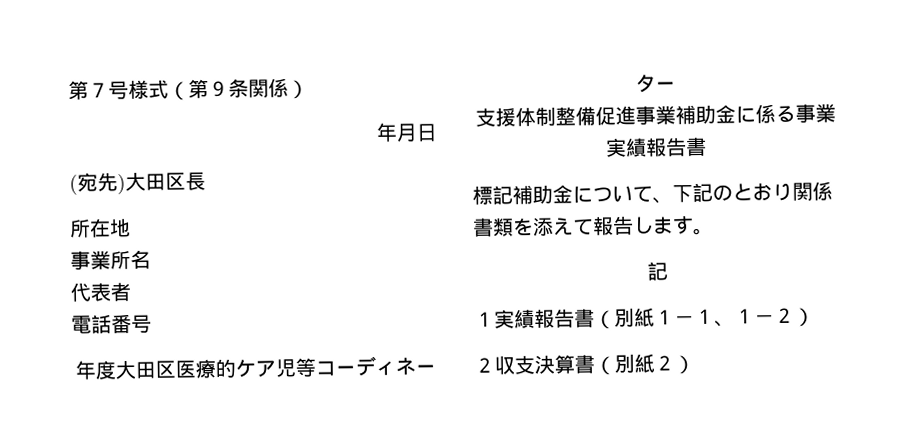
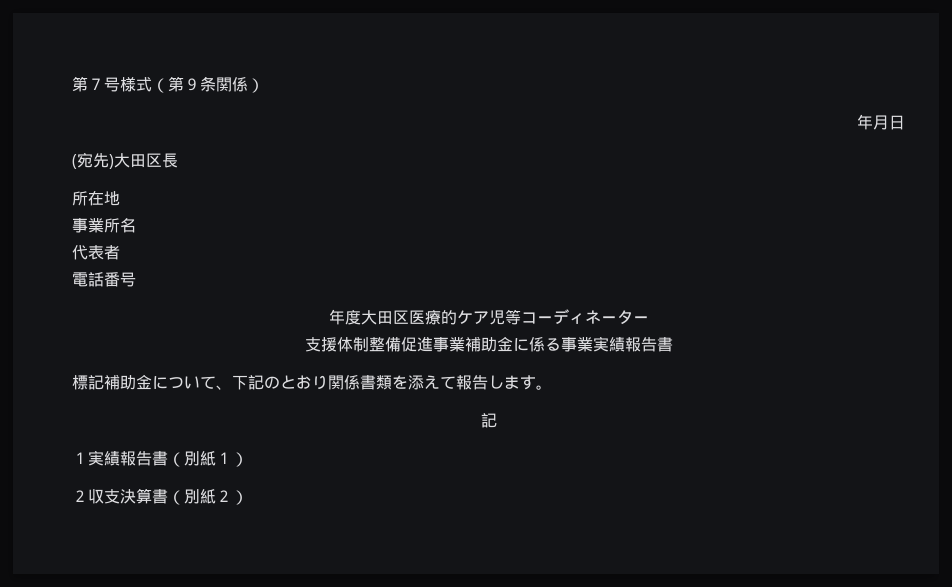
[674,307,795,327] －１、１－２ -> (232, 458) none

